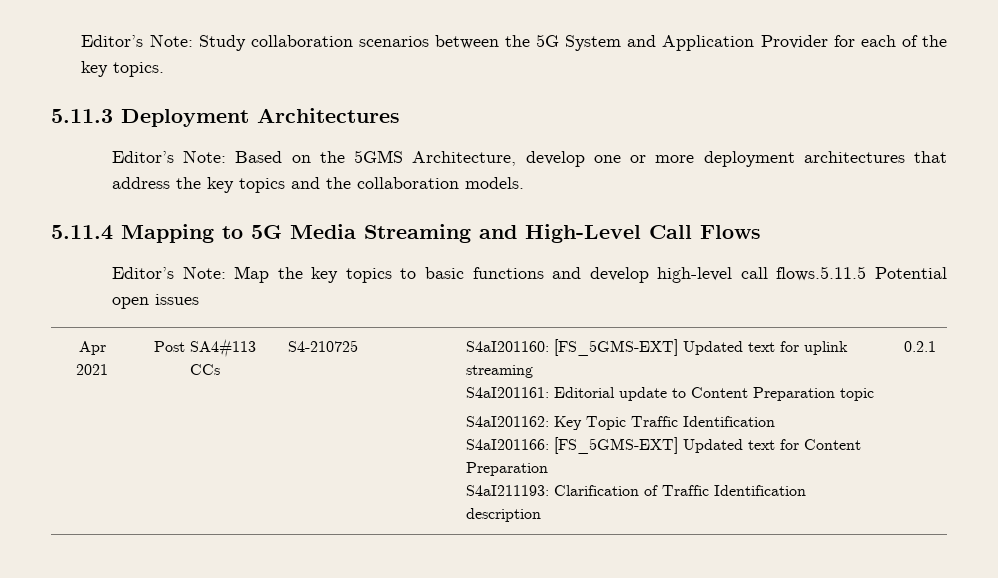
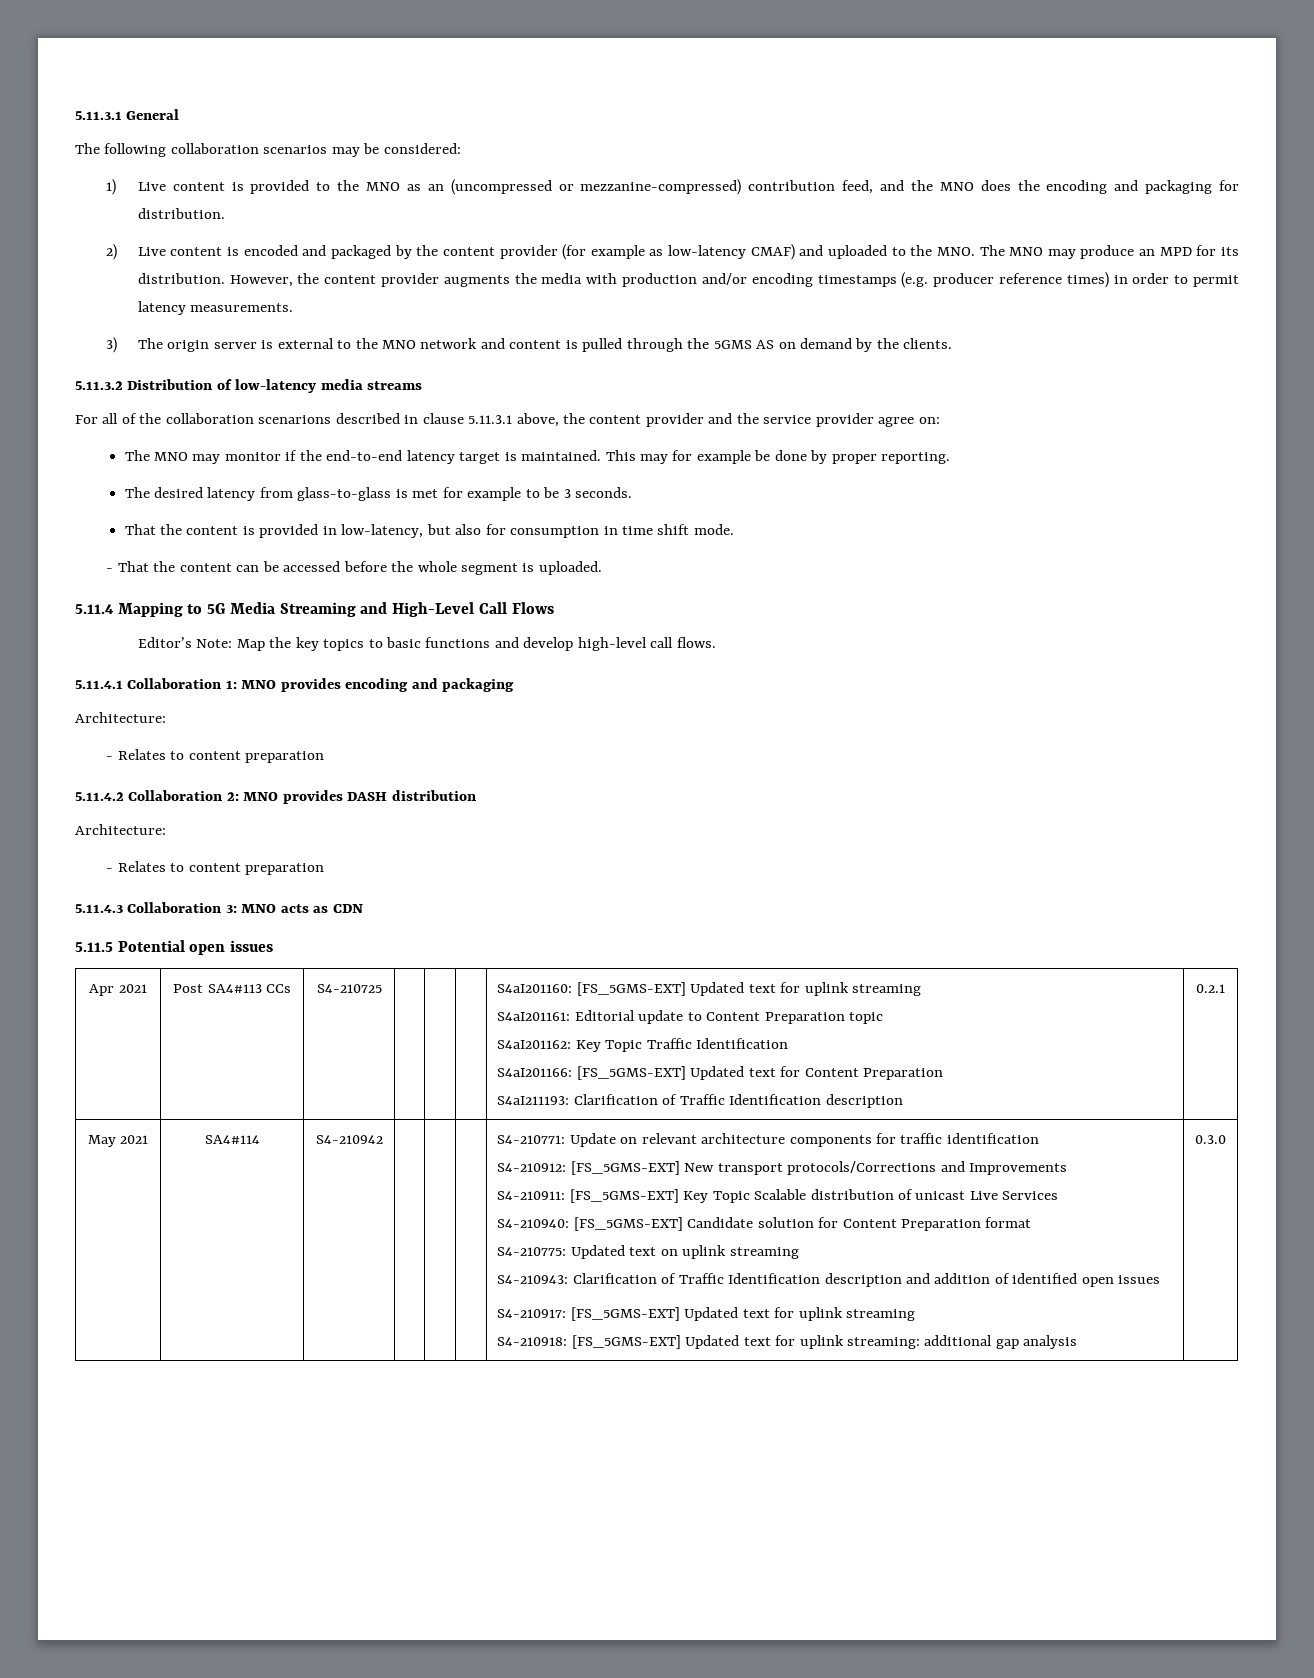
[81,34,947,51] [81,61,165,77] [51,108,400,127] [111,150,948,167] [111,177,524,193] Editor’s Note: Study collaboration scenarios between the 5G System and Application Provider for each of the key topics. // 5.11.3 Deployment Architectures // Editor’s Note: Based on the 5GMS Architecture, develop one or more deployment architectures that address the key topics and the collaboration models. -> [75,109,180,120] [75,143,461,157] [106,179,1240,195] [137,208,225,219] [106,244,1239,260] [137,272,1239,288] [137,301,294,315] [106,337,953,353] [75,379,423,393] [75,413,940,427] [124,450,951,464] [124,487,633,501] [124,524,734,538] [106,561,602,575] 5.11.3.1 General // The following collaboration scenarios may be considered: // 1) Live content is provided to the MNO as an (uncompressed or mezzanine-compressed) contribution feed, and the MNO does the encoding and packaging for distribution. // 2) Live content is encoded and packaged by the content provider (for example as low-latency CMAF) and uploaded to the MNO. The MNO may produce an MPD for its distribution. However, the content provider augments the media with production and/or encoding timestamps (e.g. producer reference times) in order to permit latency measurements. // 3) The origin server is external to the MNO network and content is pulled through the 5GMS AS on demand by the clients. // 5.11.3.2 Distribution of low-latency media streams // For all of the collaboration scenarions described in clause 5.11.3.1 above, the content provider and the service provider agree on: // The MNO may monitor if the end-to-end latency target is maintained. This may for example be done by proper reporting. // The desired latency from glass-to-glass is met for example to be 3 seconds. // That the content is provided in low-latency, but also for consumption in time shift mode. // - That the content can be accessed before the whole segment is uploaded.
[776,266,867,281] flows.5.11.5 -> [676,637,716,648] [75,678,515,692] [75,712,166,723] [106,749,325,763] [75,790,476,804] [75,824,166,835] [106,861,325,875] [75,902,363,913] [75,942,113,952] flows. // 5.11.4.1 Collaboration 1: MNO provides encoding and packaging // Architecture: // - Relates to content preparation // 5.11.4.2 Collaboration 2: MNO provides DASH distribution // Architecture: // - Relates to content preparation // 5.11.4.3 Collaboration 3: MNO acts as CDN // 5.11.5
(936, 346) none -> [87,1135,149,1147] [204,1135,260,1144] [315,1135,383,1144] [497,1133,1039,1147] [497,1161,1067,1175] [497,1189,1059,1203] [497,1217,1032,1231] [497,1245,799,1259] [497,1273,1161,1287] [497,1307,915,1321] [497,1335,1078,1349] [1195,1135,1226,1144] // May 2021 | SA4#114 | S4-210942 | | | | S4-210771: Update on relevant architecture components for traffic identification // S4-210912: [FS_5GMS-EXT] New transport protocols/Corrections and Improvements // S4-210911: [FS_5GMS-EXT] Key Topic Scalable distribution of unicast Live Services // S4-210940: [FS_5GMS-EXT] Candidate solution for Content Preparation format // S4-210775: Updated text on uplink streaming // S4-210943: Clarification of Traffic Identification description and addition of identified open issues // S4-210917: [FS_5GMS-EXT] Updated text for uplink streaming // S4-210918: [FS_5GMS-EXT] Updated text for uplink streaming: additional gap analysis | 0.3.0

